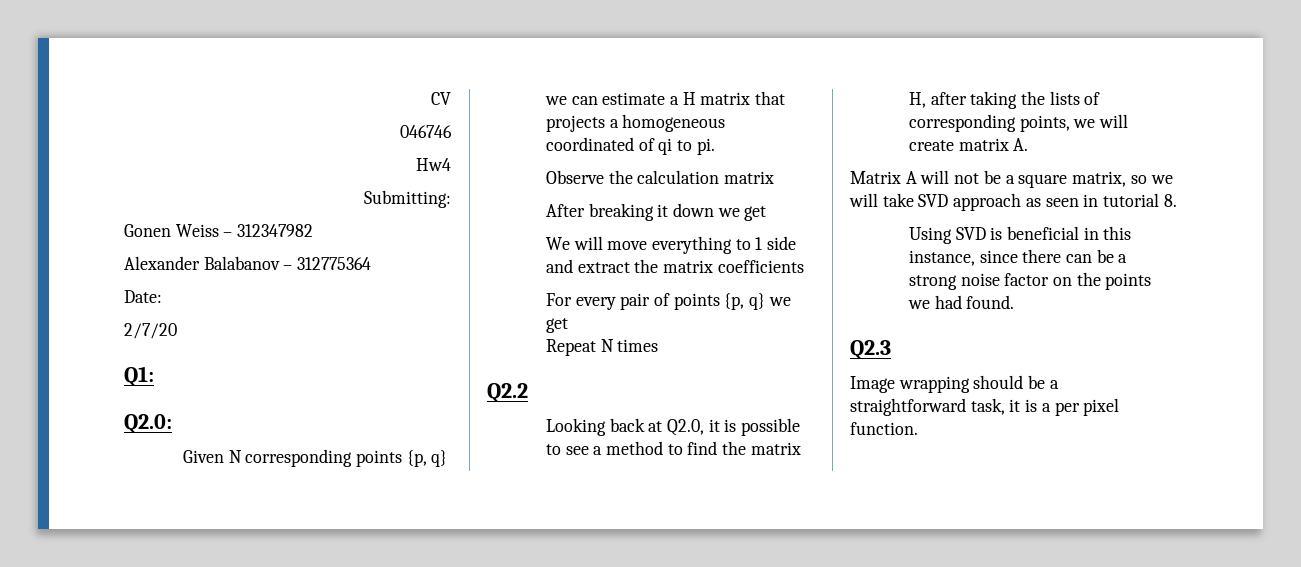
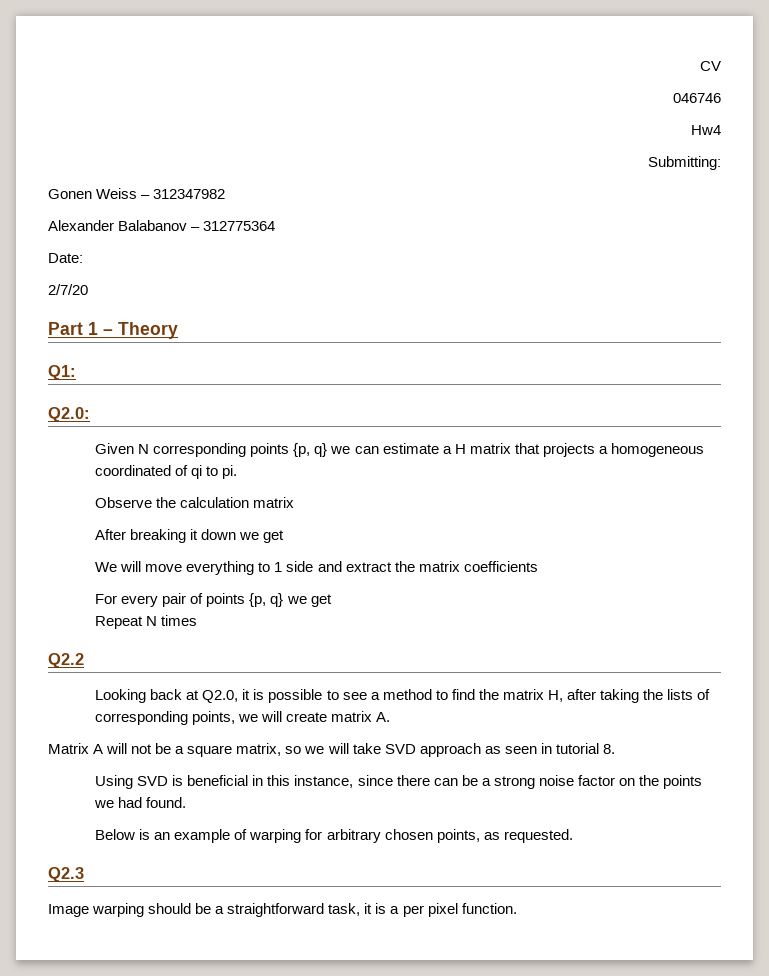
(177, 331) none -> [48,322,178,339] // Part 1 – Theory
(1015, 302) none -> [95,829,573,843] // Below is an example of warping for arbitrary chosen points, as requested.
[898,376,970,393] wrapping -> [92,903,145,917] warping

